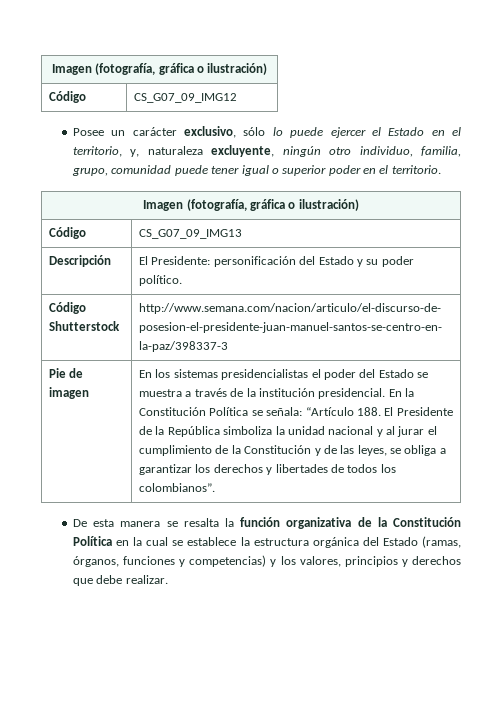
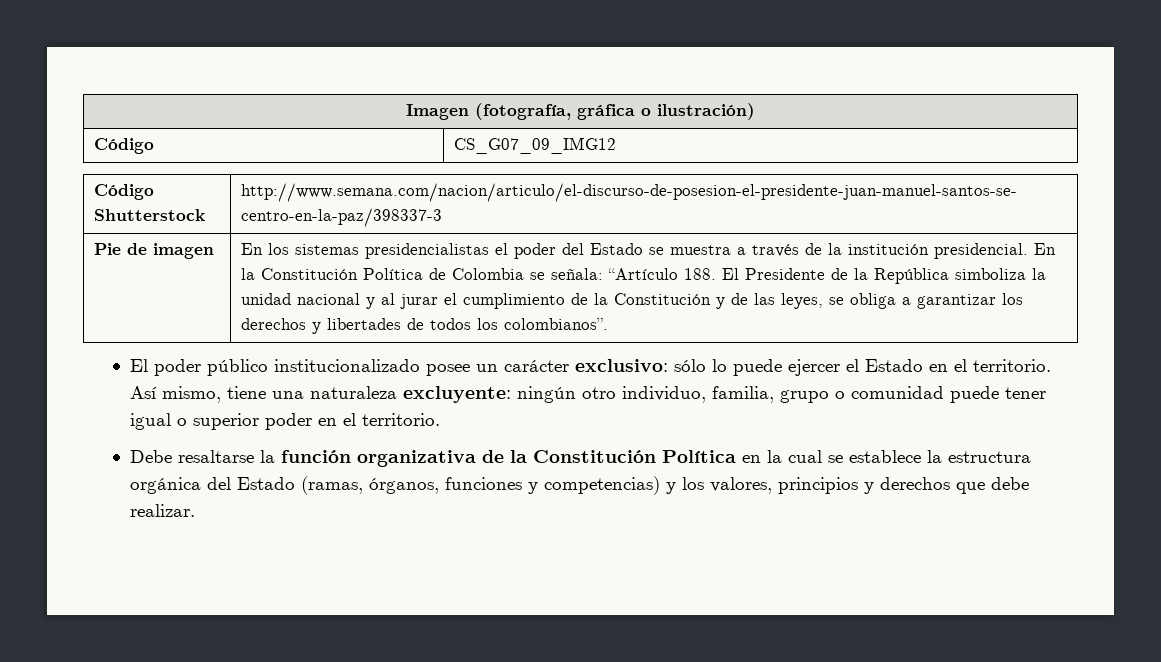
[73,126,461,138] [73,145,461,157] [72,165,441,176] [143,199,359,211] [49,227,87,239] [139,229,243,239] [49,255,112,267] [139,256,414,267] [139,275,183,286] // Posee un carácter exclusivo, sólo lo puede ejercer el Estado en el territorio, y, naturaleza excluyente, ningún otro individuo, familia, grupo, comunidad puede tener igual o superior poder en el territorio. // Imagen (fotografía, gráfica o ilustración) // Código | CS_G07_09_IMG13 // Descripción | El Presidente: personificación del Estado y su poder político. -> (616, 145) none
(249, 411) none -> [428,268,524,280] de Colombia
[73,518,219,527] De esta manera se resalta -> [130,359,1052,376] [130,386,1047,403] [130,413,441,430] [130,450,255,463] El poder público institucionalizado posee un carácter exclusivo: sólo lo puede ejercer el Estado en el territorio. Así mismo, tiene una naturaleza excluyente: ningún otro individuo, familia, grupo o comunidad puede tener igual o superior poder en el territorio. // Debe resaltarse

